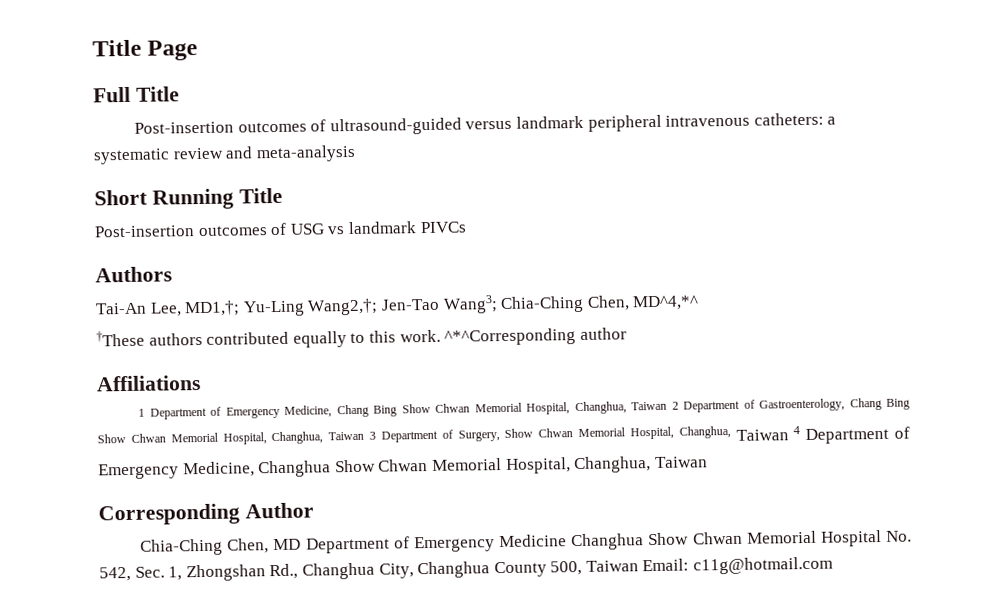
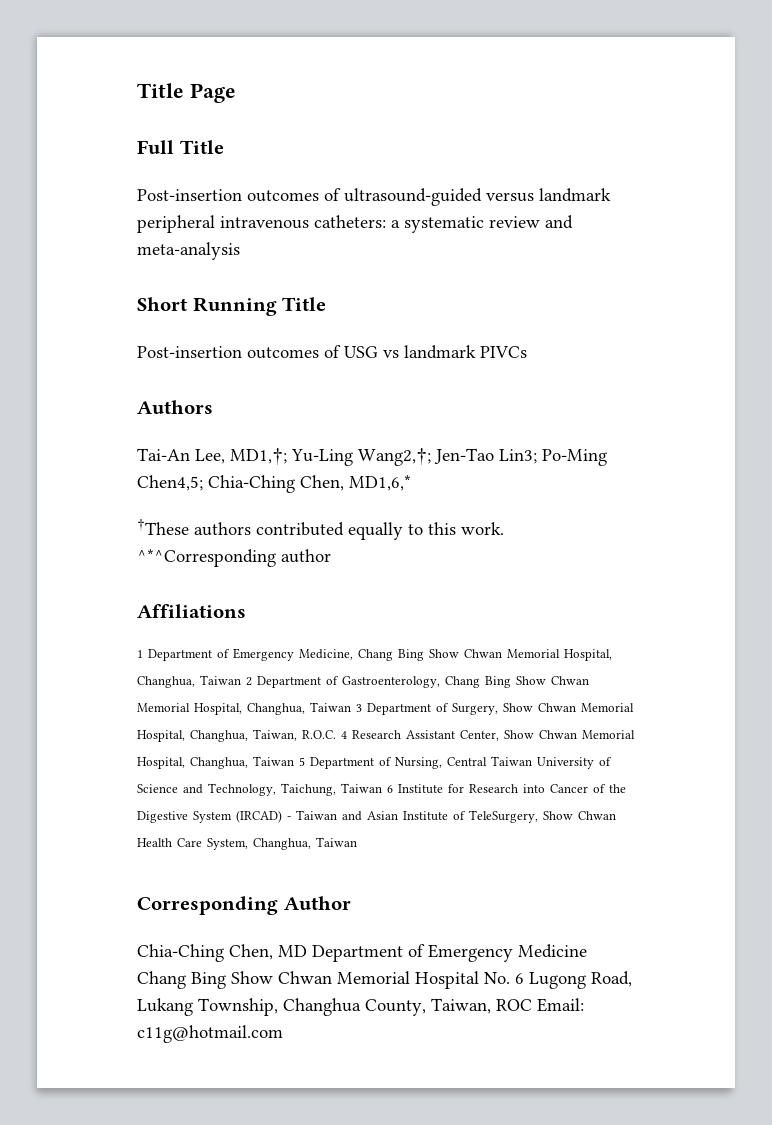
[442,295,700,314] Wang3; Chia-Ching Chen, MD^4,*^ -> [499,449,607,466] [137,475,411,493] Lin3; Po-Ming Chen4,5; Chia-Ching Chen, MD1,6,*
[735,426,911,444] [98,456,708,480] Taiwan 4 Department of Emergency Medicine, Changhua Show Chwan Memorial Hospital, Changhua, Taiwan -> [253,729,635,741] [137,756,612,769] [137,783,626,796] [137,810,616,823] [137,837,357,850] Taiwan, R.O.C. 4 Research Assistant Center, Show Chwan Memorial Hospital, Changhua, Taiwan 5 Department of Nursing, Central Taiwan University of Science and Technology, Taichung, Taiwan 6 Institute for Research into Cancer of the Digestive System (IRCAD) - Taiwan and Asian Institute of TeleSurgery, Show Chwan Health Care System, Changhua, Taiwan
[571,533,645,551] Changhua -> [137,971,226,989] Chang Bing
[99,560,639,582] 542, Sec. 1, Zhongshan Rd., Changhua City, Changhua County 500, Taiwan -> [515,971,632,989] [137,998,532,1016] 6 Lugong Road, Lukang Township, Changhua County, Taiwan, ROC

